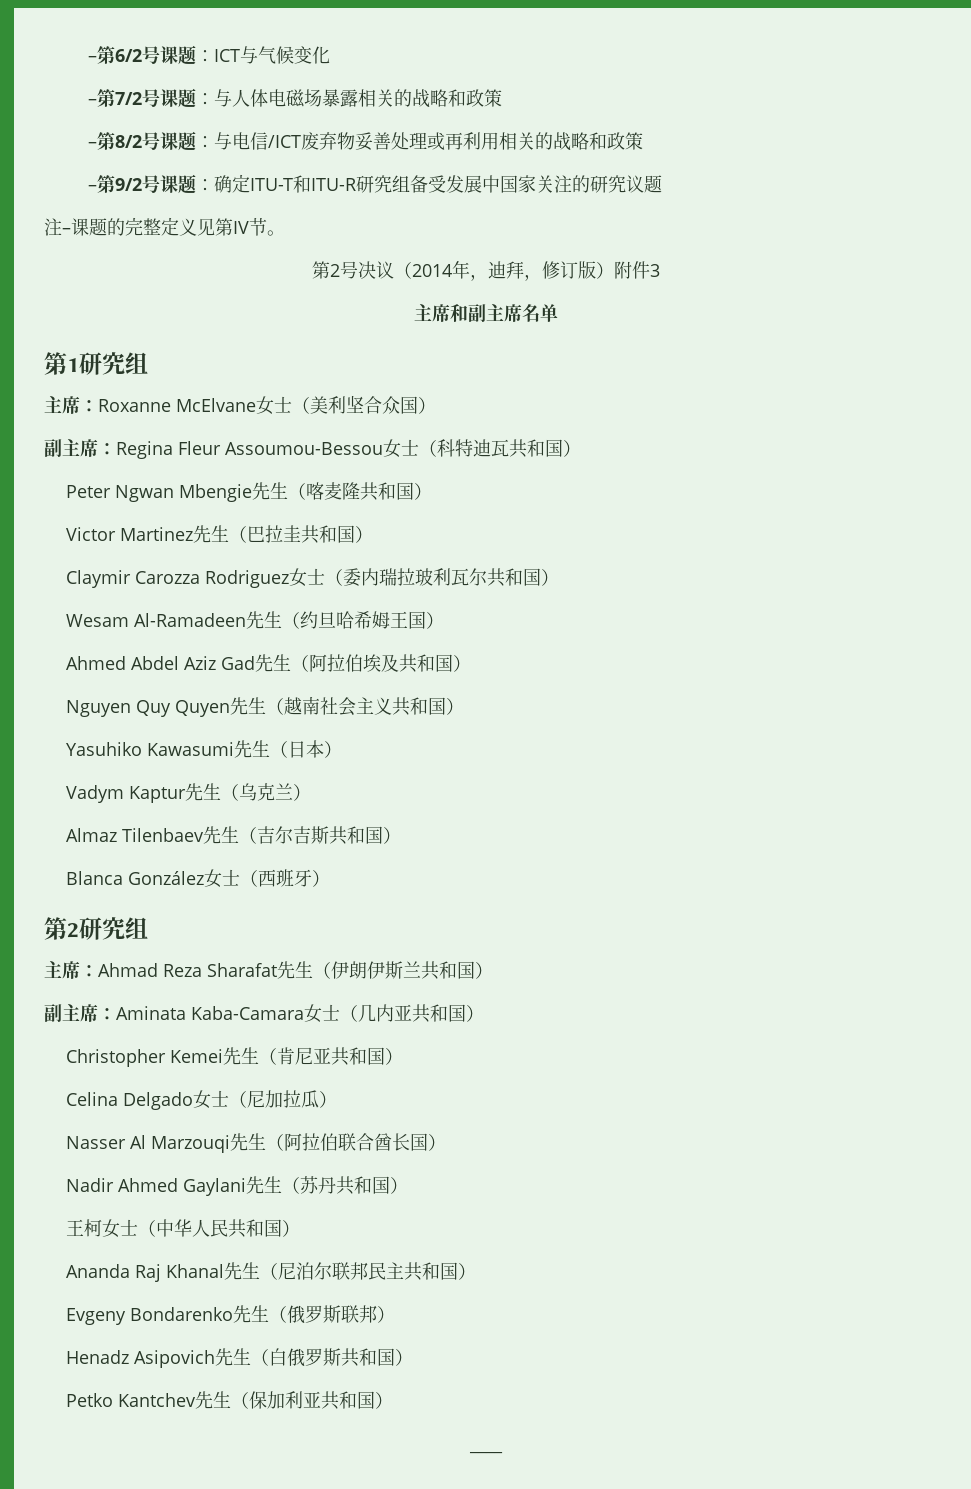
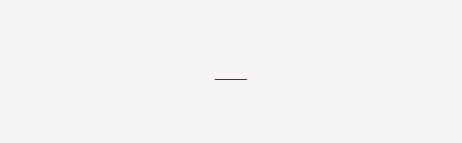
[87,45,330,65] [87,88,502,108] [87,131,643,151] [87,174,663,194] [44,217,285,236] [311,260,660,281] [413,304,558,322] [44,352,148,375] [44,395,436,415] [44,439,581,459] [65,482,432,502] [65,525,373,544] [65,568,559,588] [65,611,444,629] [65,654,471,673] [65,696,464,717] [65,740,342,758] [65,783,311,803] [65,826,401,845] [65,869,330,888] [44,917,148,940] [44,961,493,980] [44,1004,484,1023] [65,1047,403,1067] [65,1090,337,1110] [65,1133,446,1153] [65,1176,408,1196] [65,1219,300,1238] [65,1262,476,1282] [65,1305,395,1325] [65,1348,413,1368] [65,1391,393,1410] –第6/2号课题：ICT与气候变化 // –第7/2号课题：与人体电磁场暴露相关的战略和政策 // –第8/2号课题：与电信/ICT废弃物妥善处理或再利用相关的战略和政策 // –第9/2号课题：确定ITU-T和ITU-R研究组备受发展中国家关注的研究议题 // 注–课题的完整定义见第IV节。 // 第2号决议（2014年，迪拜，修订版）附件3 // 主席和副主席名单 // 第1研究组 // 主席：Roxanne McElvane女士（美利坚合众国） // 副主席：Regina Fleur Assoumou-Bessou女士（科特迪瓦共和国） // Peter Ngwan Mbengie先生（喀麦隆共和国） // Victor Martinez先生（巴拉圭共和国） // Claymir Carozza Rodriguez女士（委内瑞拉玻利瓦尔共和国） // Wesam Al-Ramadeen先生（约旦哈希姆王国） // Ahmed Abdel Aziz Gad先生（阿拉伯埃及共和国） // Nguyen Quy Quyen先生（越南社会主义共和国） // Yasuhiko Kawasumi先生（日本） // Vadym Kaptur先生（乌克兰） // Almaz Tilenbaev先生（吉尔吉斯共和国） // Blanca González女士（西班牙） // 第2研究组 // 主席：Ahmad Reza Sharafat先生（伊朗伊斯兰共和国） // 副主席：Aminata Kaba-Camara女士（几内亚共和国） // Christopher Kemei先生（肯尼亚共和国） // Celina Delgado女士（尼加拉瓜） // Nasser Al Marzouqi先生（阿拉伯联合酋长国） // Nadir Ahmed Gaylani先生（苏丹共和国） // 王柯女士（中华人民共和国） // Ananda Raj Khanal先生（尼泊尔联邦民主共和国） // Evgeny Bondarenko先生（俄罗斯联邦） // Henadz Asipovich先生（白俄罗斯共和国） // Petko Kantchev先生（保加利亚共和国） // -> (214, 78) none

